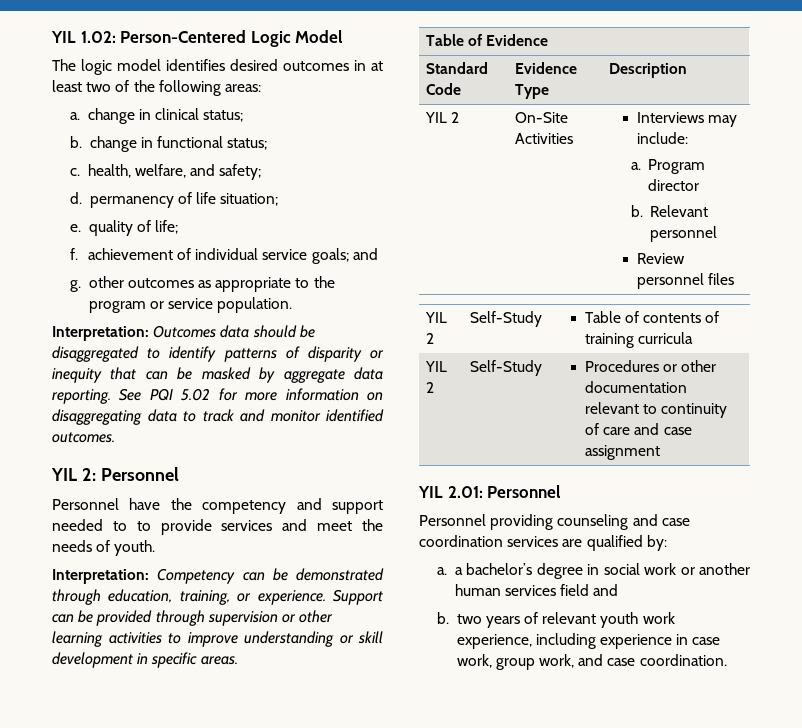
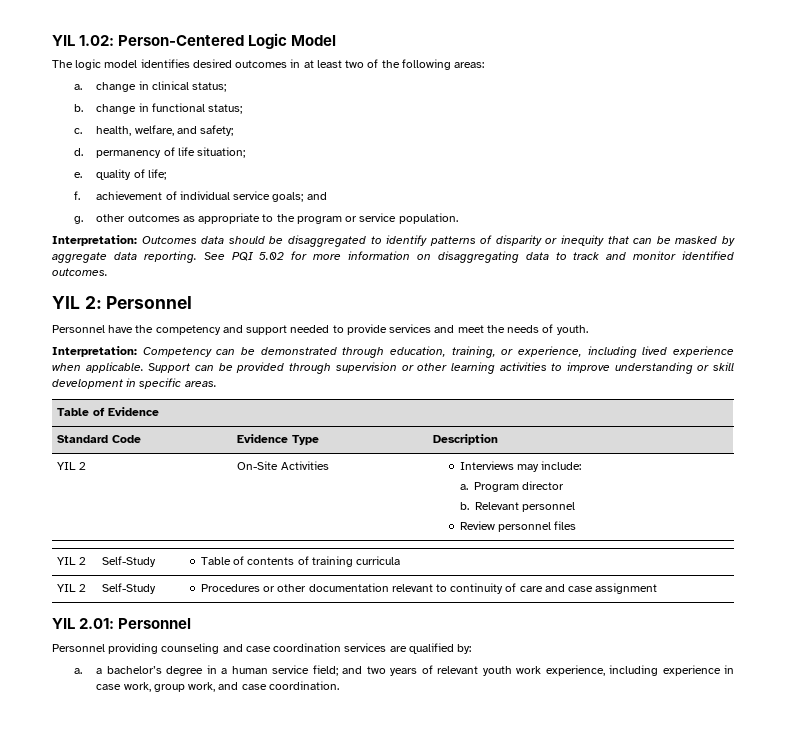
[136,521,151,531] to -> (344, 329) none
[257,590,326,605] experience. -> [518,346,734,358] [52,362,144,373] experience, including lived experience when applicable.
[603,563,750,575] [454,584,619,596] [436,612,449,624] social work or another human services field and // b. -> [221,665,363,676] a human service field; and

